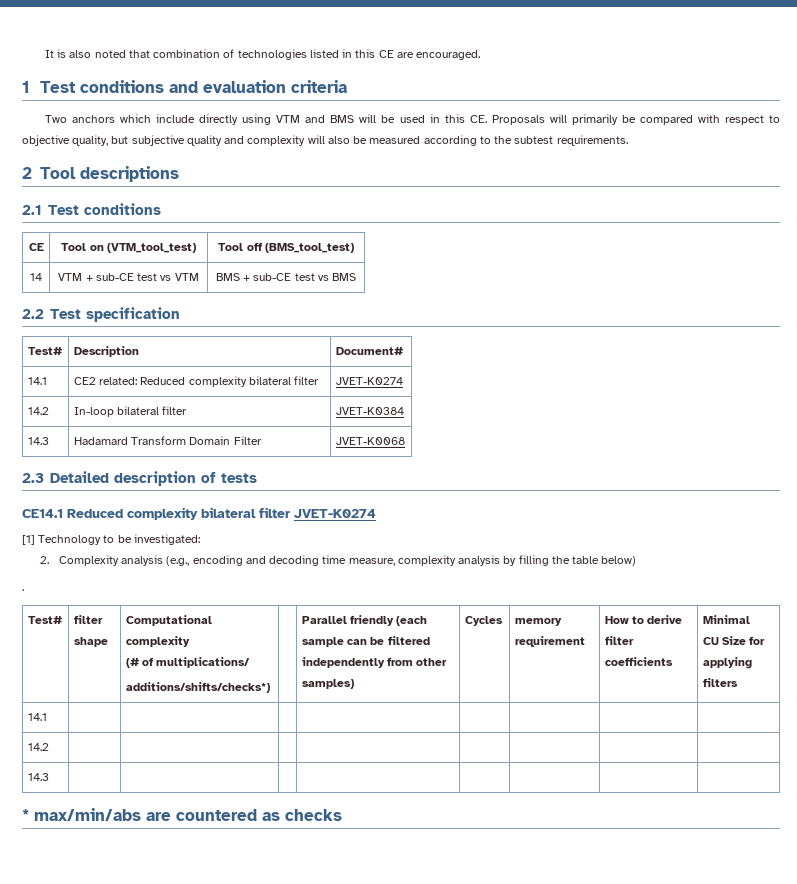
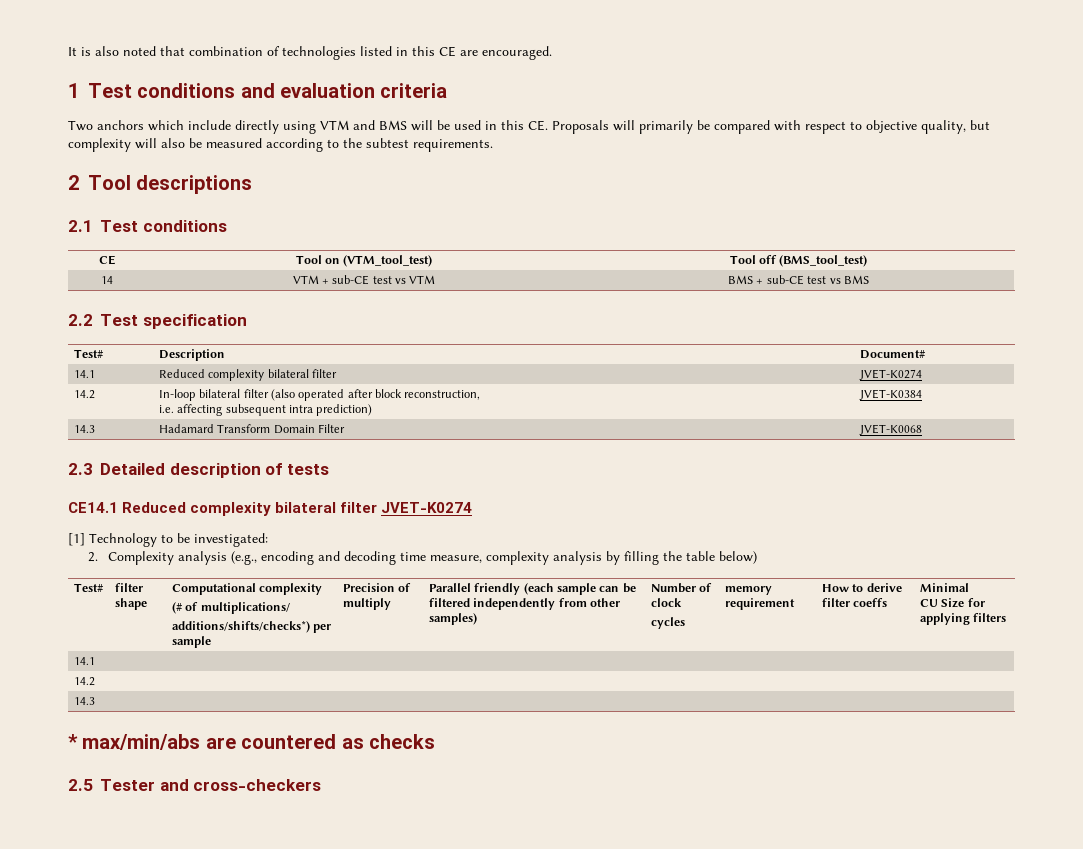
[131,135,245,146] subjective quality and -> (990, 125) none
[73,377,138,385] CE2 related: -> (95, 374) none
(188, 410) none -> [270,389,481,401] [158,404,373,416] (also operated after block reconstruction, // i.e. affecting subsequent intra prediction)
[22,589,24,591] // . -> (757, 557) none
(270, 687) | -> [313,624,332,633] [171,636,211,648] [342,583,412,592] [342,598,391,610] per sample | Precision of multiply
[464,616,503,626] Cycles -> [650,583,713,593] [650,598,682,607] [650,617,685,629] Number of clock // cycles
[604,657,673,666] coefficients -> [853,598,888,607] coeffs
(342, 815) none -> [68,779,322,791] // 2.5 Tester and cross-checkers

